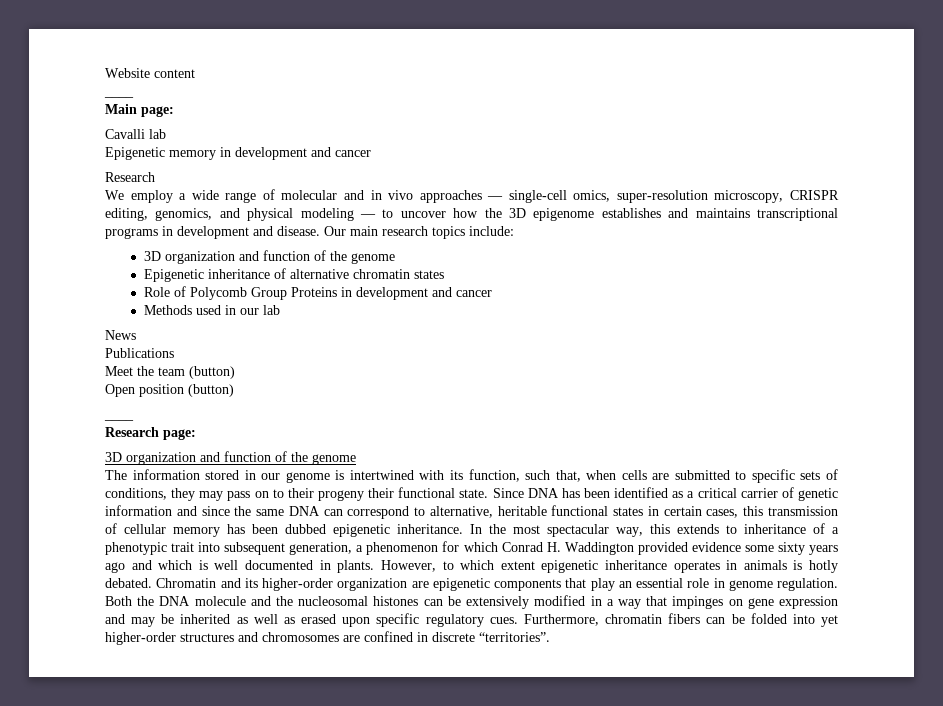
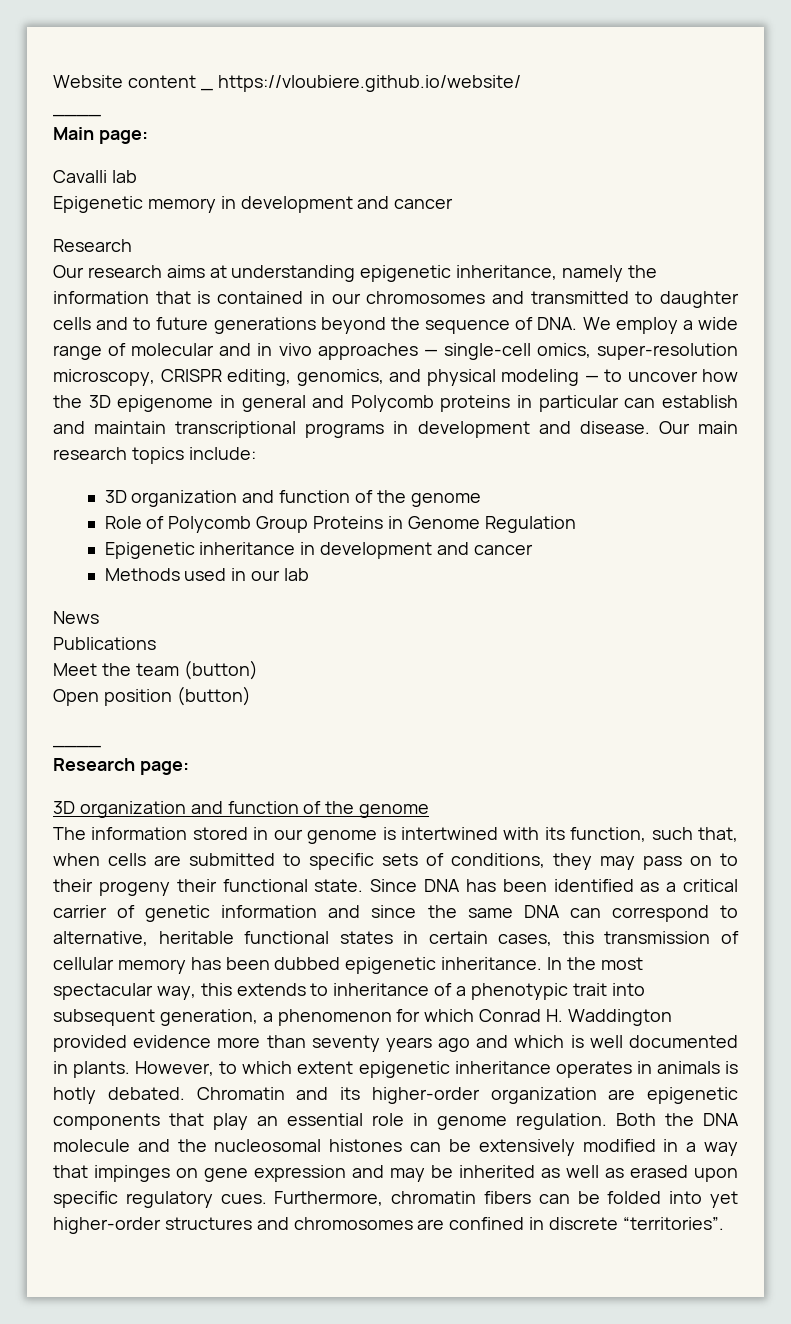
(195, 73) none -> [200,75,521,92] _ https://vloubiere.github.io/website/
(155, 177) none -> [53,265,657,282] [53,291,739,308] [53,317,578,334] Our research aims at understanding epigenetic inheritance, namely the information that is contained in our chromosomes and transmitted to daughter cells and to future generations beyond the sequence of DNA.
[601,208,750,218] establishes and maintains -> [219,395,738,412] [53,421,167,434] in general and Polycomb proteins in particular can establish and maintain
[143,268,444,282] // Epigenetic inheritance of alternative chromatin states -> (481, 500) none
(352, 292) none -> [407,516,576,533] [104,542,316,559] Genome Regulation // Epigenetic inheritance in
[744,542,805,555] some sixty -> [217,1035,380,1052] more than seventy

